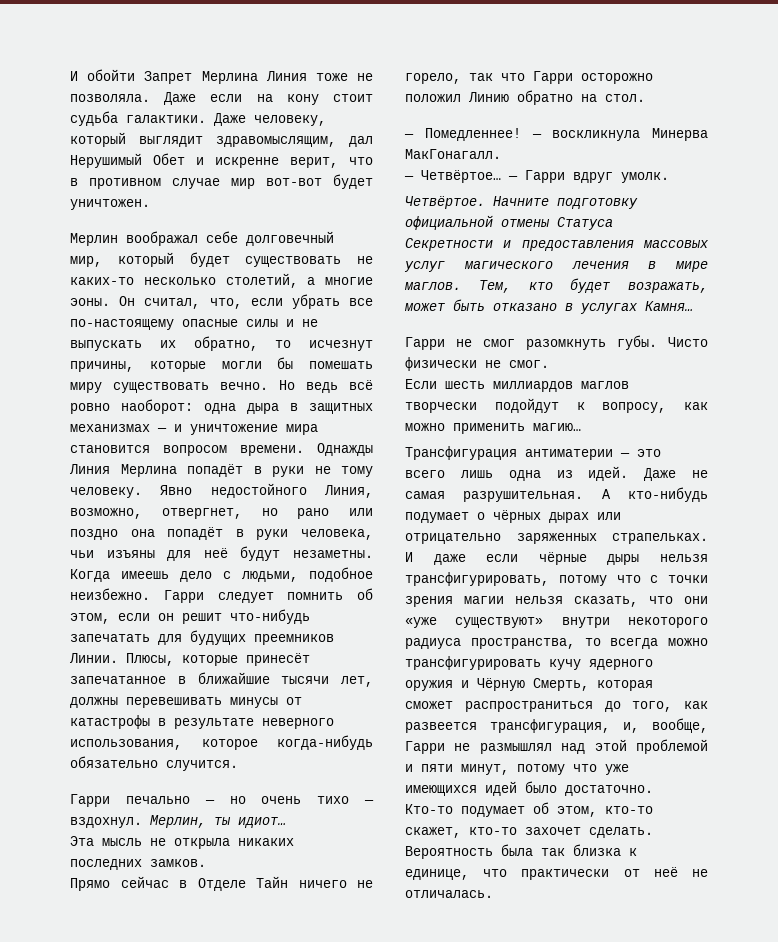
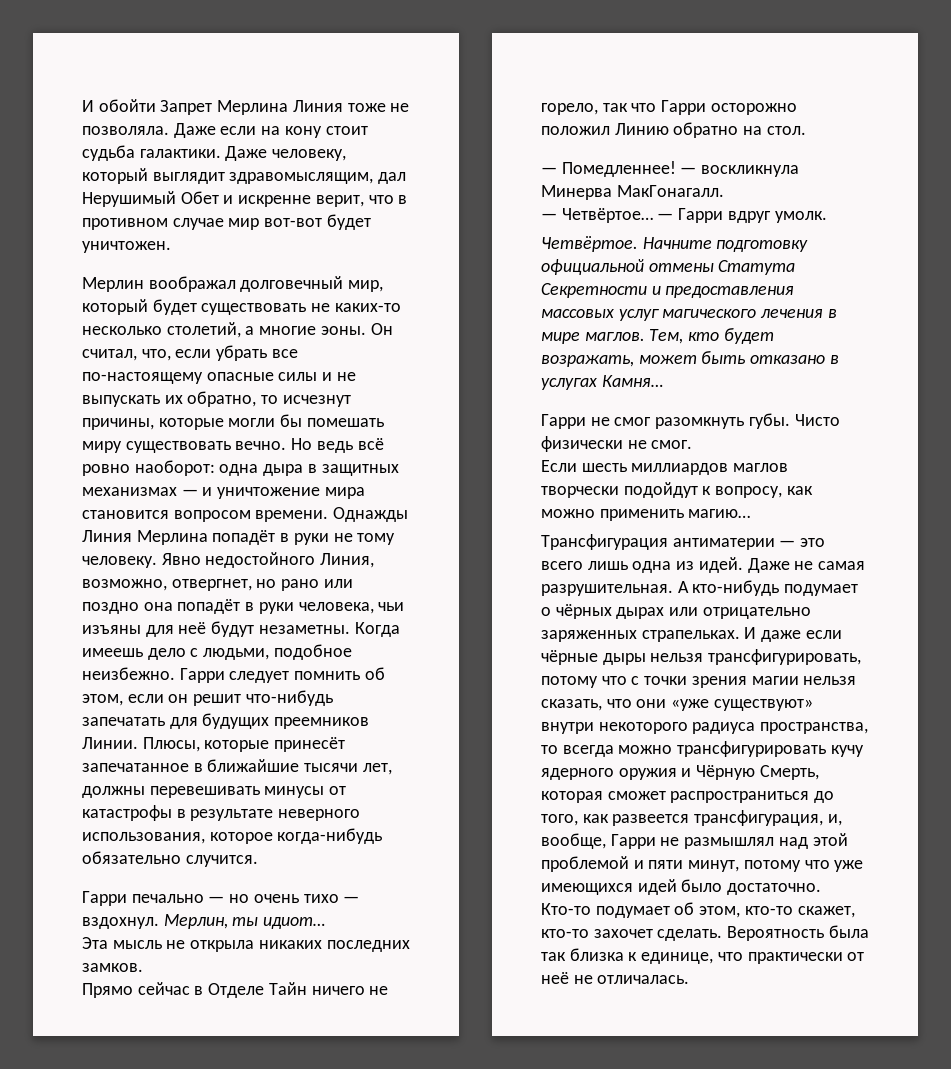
[206,231,238,243] себе -> (236, 284) none
[557,217,613,230] Статуса -> [718,260,796,275] Статута

